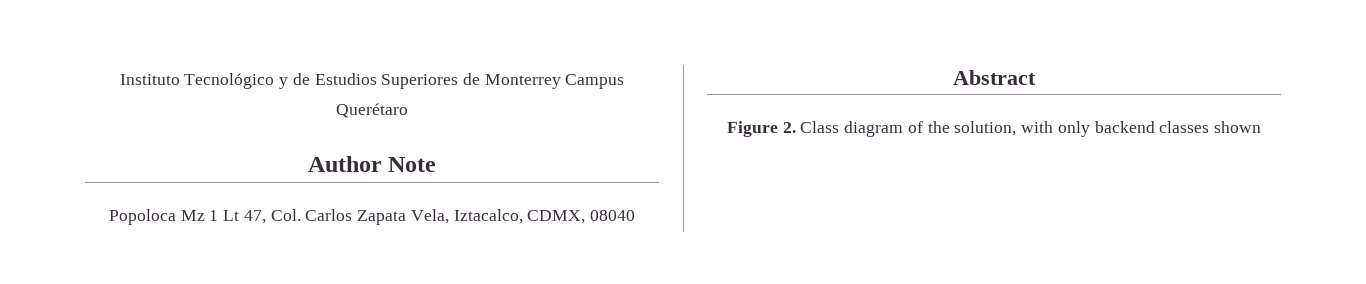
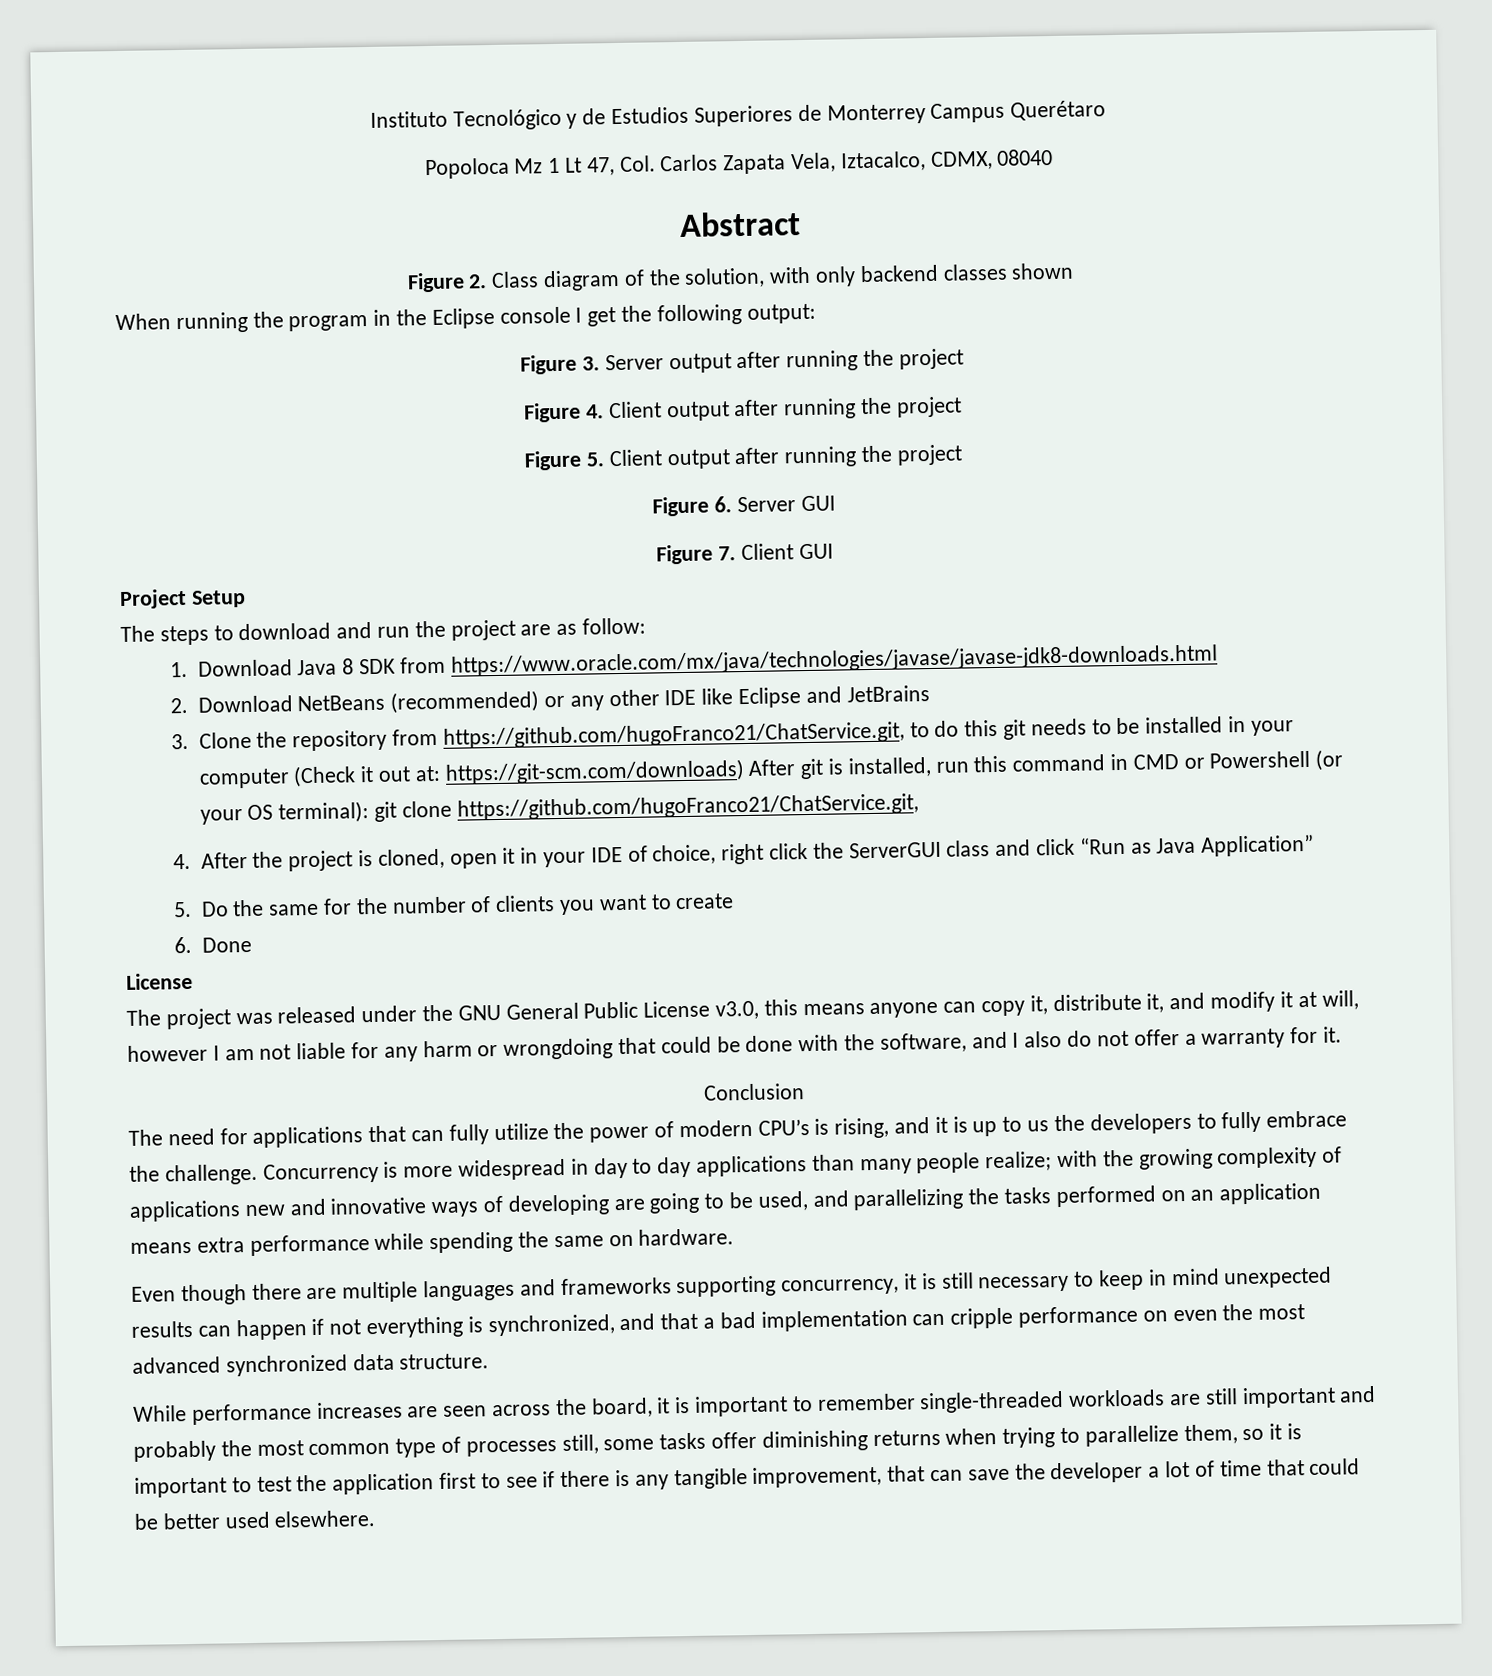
[307,156,437,172] // Author Note -> (1107, 110) none
(1261, 127) none -> [115,303,816,334] [520,348,964,375] [523,396,962,423] [524,444,963,471] [652,495,836,517] [656,543,834,565] [119,588,246,610] [120,617,647,646] [169,644,1218,678] [169,685,930,714] [170,715,1294,752] [198,749,1344,789] [199,793,919,825] [172,834,1315,872] [172,893,735,918] [173,936,252,954] [126,972,193,990] [126,990,1359,1030] [127,1026,1342,1062] [702,1083,805,1101] [128,1110,1348,1148] [129,1146,1343,1186] [129,1182,1322,1222] [130,1228,735,1257] [131,1266,1333,1306] [131,1303,1306,1341] [132,1353,490,1377] [133,1385,1377,1425] [133,1423,1303,1462] [134,1458,1361,1498] [134,1510,376,1530] // When running the program in the Eclipse console I get the following output: // Figure 3. Server output after running the project // Figure 4. Client output after running the project // Figure 5. Client output after running the project // Figure 6. Server GUI // Figure 7. Client GUI // Project Setup // The steps to download and run the project are as follow: // 1. Download Java 8 SDK from https://www.oracle.com/mx/java/technologies/javase/javase-jdk8-downloads.html // 2. Download NetBeans (recommended) or any other IDE like Eclipse and JetBrains // 3. Clone the repository from https://github.com/hugoFranco21/ChatService.git, to do this git needs to be installed in your computer (Check it out at: https://git-scm.com/downloads) After git is installed, run this command in CMD or Powershell (or your OS terminal): git clone https://github.com/hugoFranco21/ChatService.git, // 4. After the project is cloned, open it in your IDE of choice, right click the ServerGUI class and click “Run as Java Application” // 5. Do the same for the number of clients you want to create // 6. Done // License // The project was released under the GNU General Public License v3.0, this means anyone can copy it, distribute it, and modify it at will, however I am not liable for any harm or wrongdoing that could be done with the software, and I also do not offer a warranty for it. // Conclusion // The need for applications that can fully utilize the power of modern CPU’s is rising, and it is up to us the developers to fully embrace the challenge. Concurrency is more widespread in day to day applications than many people realize; with the growing complexity of applications new and innovative ways of developing are going to be used, and parallelizing the tasks performed on an application means extra performance while spending the same on hardware. // Even though there are multiple languages and frameworks supporting concurrency, it is still necessary to keep in mind unexpected results can happen if not everything is synchronized, and that a bad implementation can cripple performance on even the most advanced synchronized data structure. // While performance increases are seen across the board, it is important to remember single-threaded workloads are still important and probably the most common type of processes still, some tasks offer diminishing returns when trying to parallelize them, so it is important to test the application first to see if there is any tangible improvement, that can save the developer a lot of time that could be better used elsewhere.

